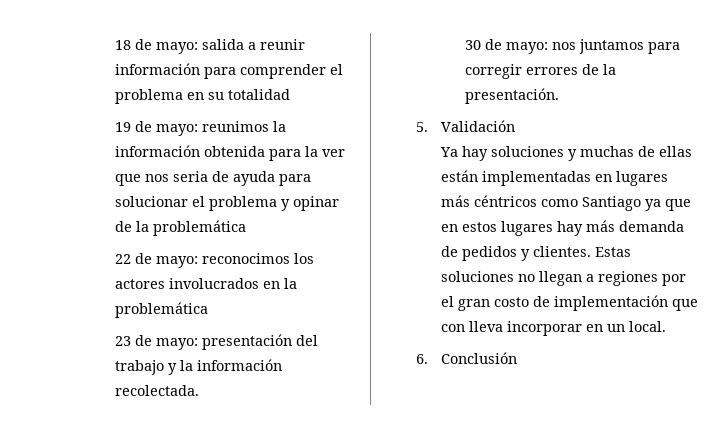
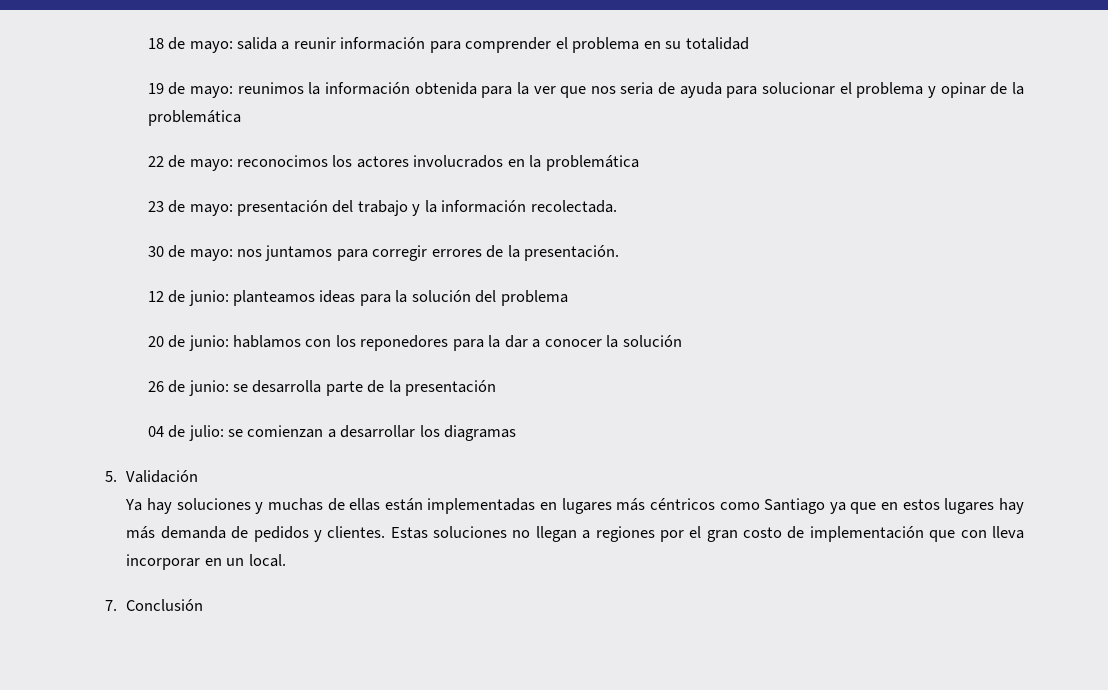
(560, 96) none -> [147,290,568,306] [147,335,682,351] [147,380,497,396] [147,425,517,441] // 12 de junio: planteamos ideas para la solución del problema // 20 de junio: hablamos con los reponedores para la dar a conocer la solución // 26 de junio: se desarrolla parte de la presentación // 04 de julio: se comienzan a desarrollar los diagramas
[415,354,428,364] 6. -> [105,600,118,611] 7.

